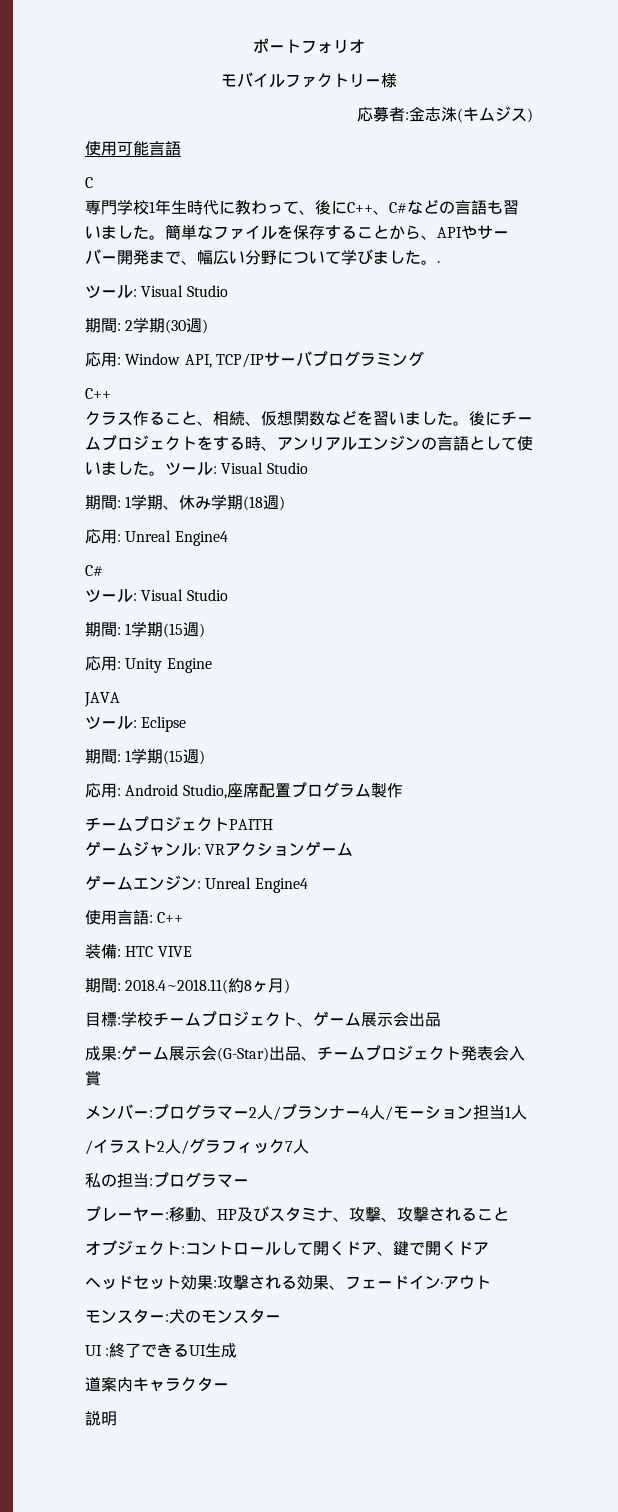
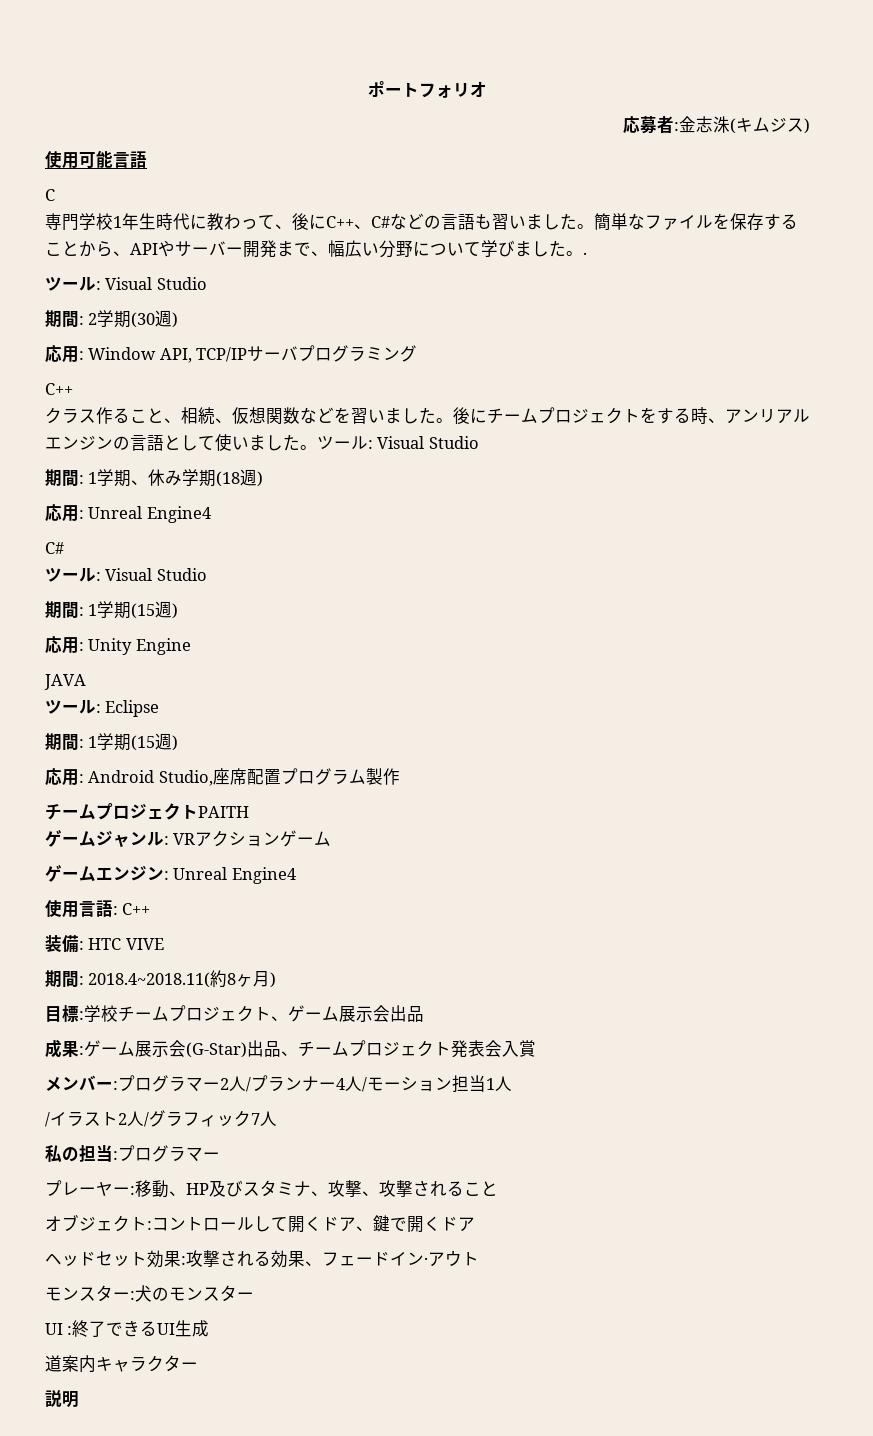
[221,72,397,88] // モバイルファクトリー様 -> (487, 89) none

